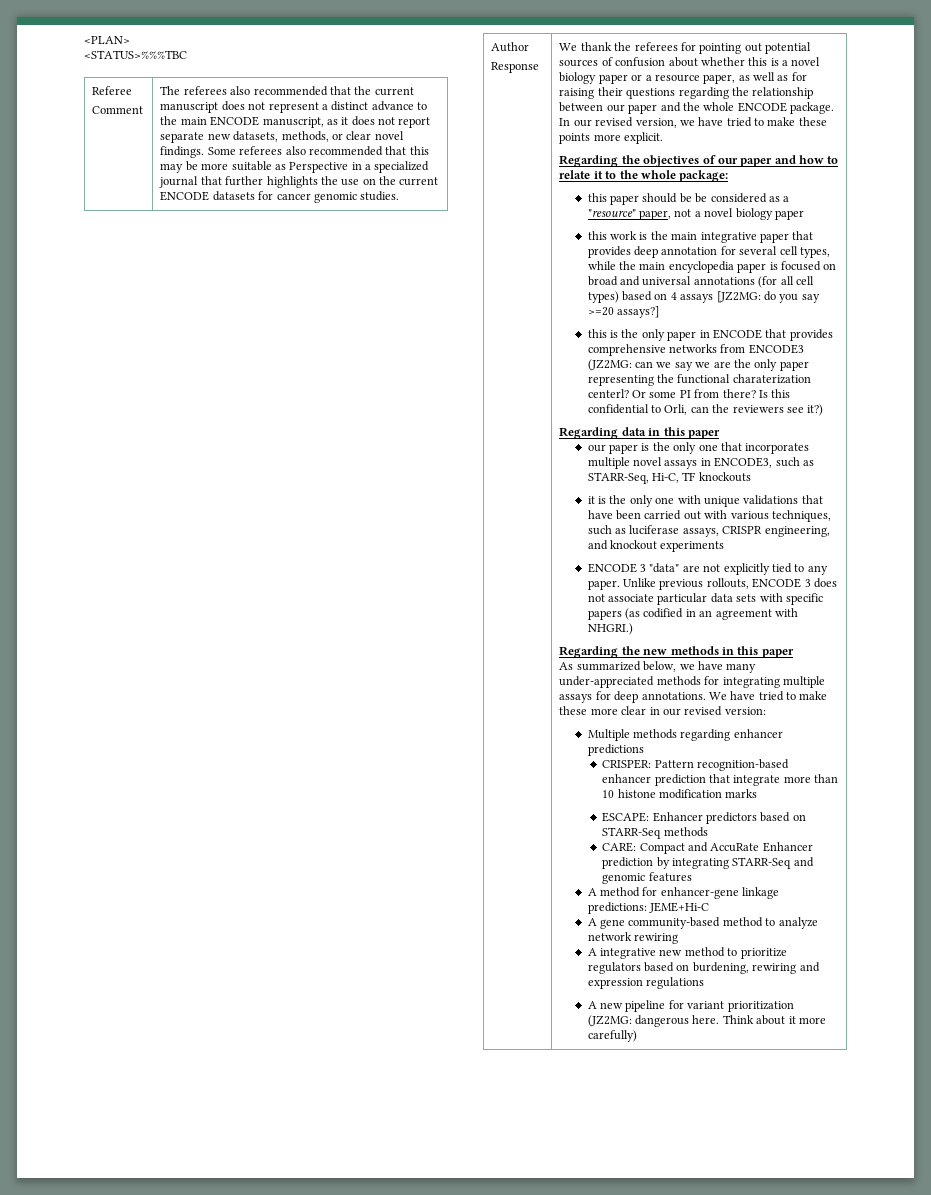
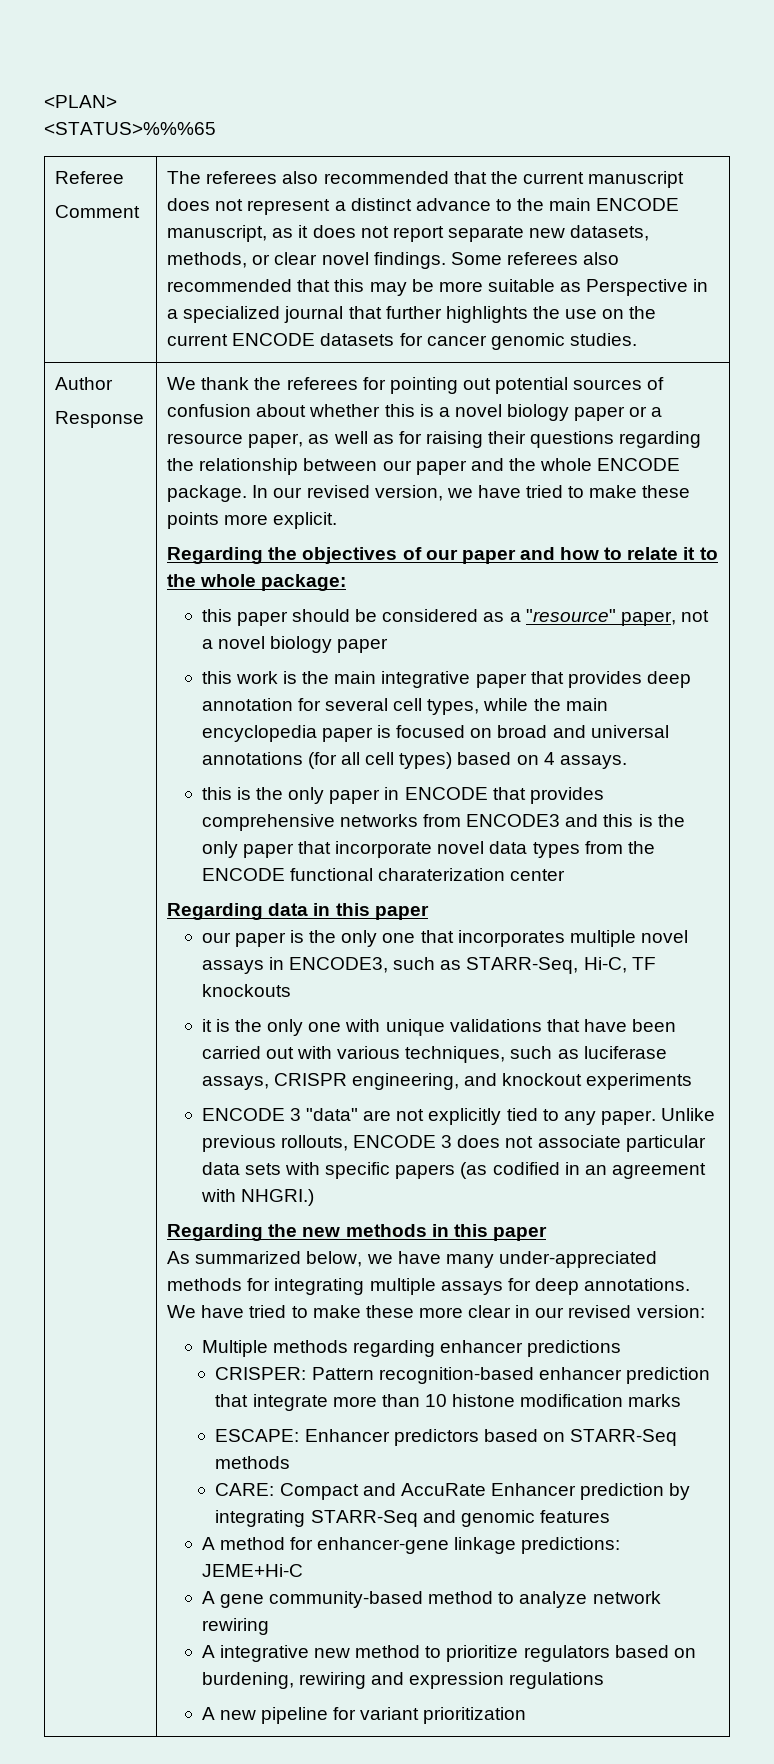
[84,50,187,59] <STATUS>%%%TBC -> [44,122,216,135] <STATUS>%%%65
[695,193,708,203] be -> (378, 615) none
[680,291,820,303] [587,306,660,318] assays [JZ2MG: do you say >=20 assays?] -> [559,755,627,769] assays.
[587,359,809,371] [587,374,811,386] [587,389,791,398] [587,404,824,416] (JZ2MG: can we say we are the only paper representing the functional charaterization centerl? Or some PI from there? Is this confidential to Orli, can the reviewers see it?) -> [565,814,685,827] [201,841,655,858] [201,868,566,881] and this is the only paper that incorporate novel data types from the ENCODE functional charaterization center
[587,1015,826,1027] [587,1030,637,1042] (JZ2MG: dangerous here. Think about it more carefully) -> (527, 1715) none

